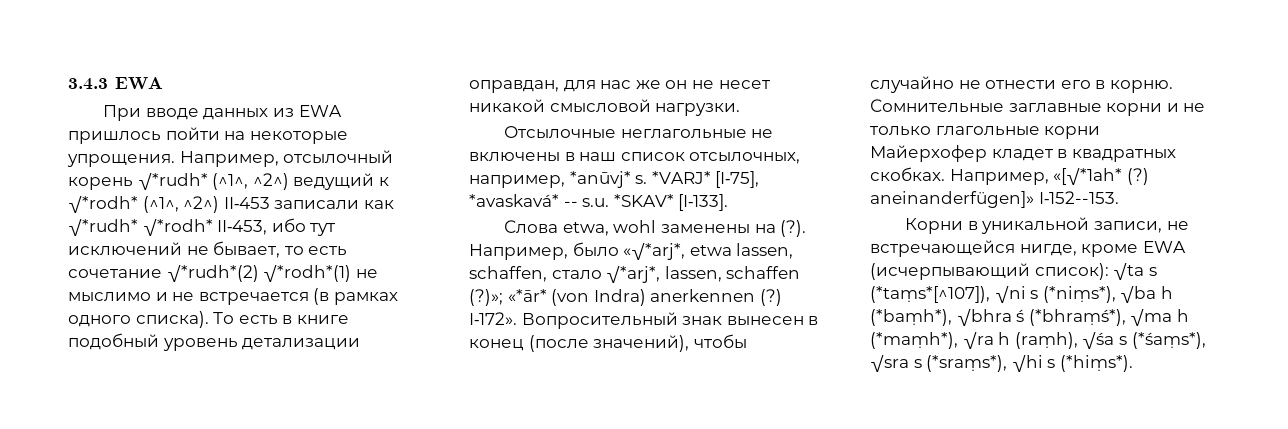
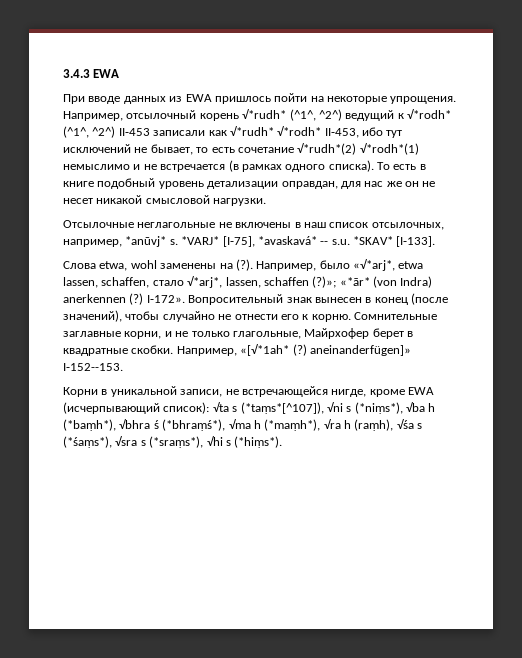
[355,269,378,278] [68,292,151,302] не мыслимо -> [63,164,130,170] немыслимо
[1095,80,1106,89] в -> [302,314,309,320] к
[1106,103,1163,116] корни -> [124,331,162,339] корни,
[935,126,1101,139] [870,145,1176,162] [870,167,945,181] глагольные корни Майерхофер кладет в квадратных скобках. -> [232,328,413,339] [63,345,174,356] глагольные, Майрхофер берет в квадратные скобки.

